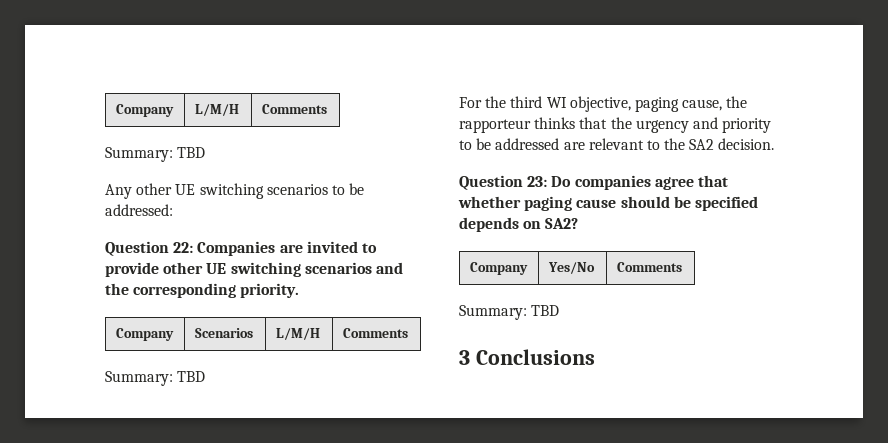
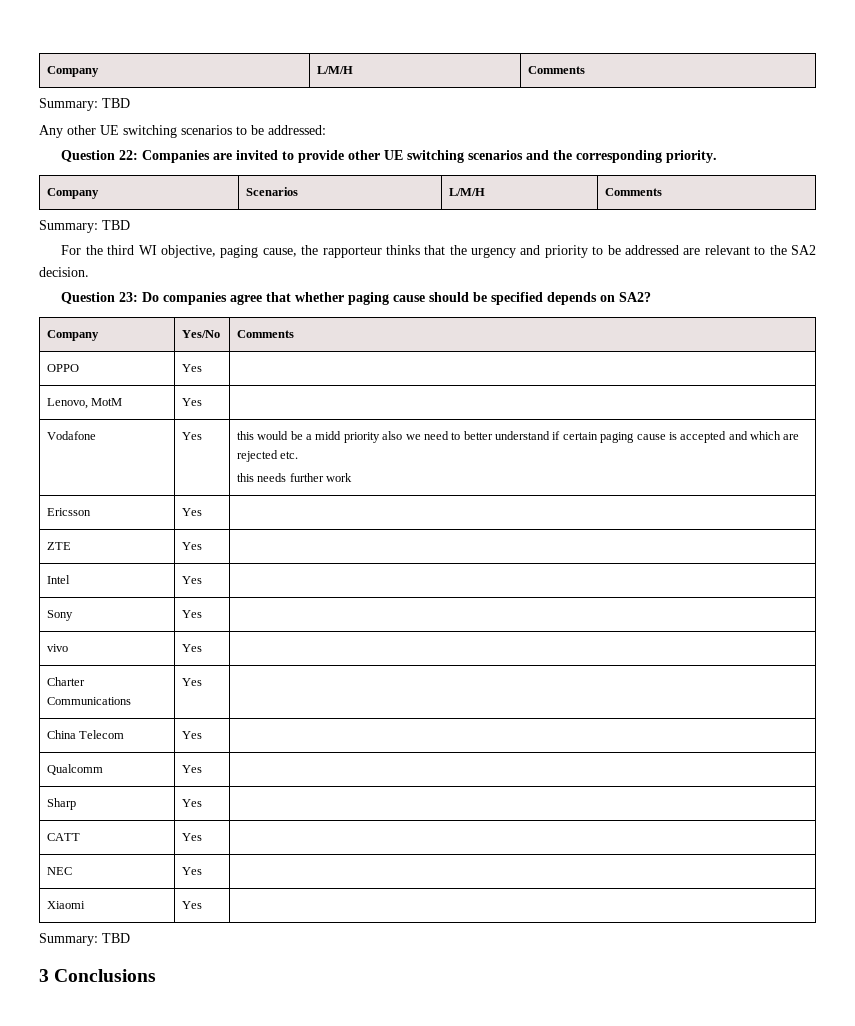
(682, 267) none -> [46,364,79,372] [181,364,202,372] [46,398,123,409] [181,398,202,406] [46,431,96,440] [181,432,202,440] [236,431,800,443] [236,450,299,462] [236,473,353,482] [46,508,91,516] [181,508,202,516] [46,542,71,550] [181,542,202,550] [46,575,70,584] [181,576,202,584] [46,610,73,621] [181,610,202,618] [46,644,68,652] [181,644,202,652] [46,677,85,686] [46,697,131,705] [181,678,202,686] [46,730,125,739] [181,731,202,739] [46,764,103,775] [181,765,202,773] [46,798,76,810] [181,799,202,807] [46,833,80,841] [181,833,202,841] [46,867,72,875] [181,867,202,875] [46,901,85,909] [181,901,202,909] // OPPO | Yes | // Lenovo, MotM | Yes | // Vodafone | Yes | this would be a midd priority also we need to better understand if certain paging cause is accepted and which are rejected etc. // this needs further work // Ericsson | Yes | // ZTE | Yes | // Intel | Yes | // Sony | Yes | // vivo | Yes | // Charter Communications | Yes | // China Telecom | Yes | // Qualcomm | Yes | // Sharp | Yes | // CATT | Yes | // NEC | Yes | // Xiaomi | Yes |

